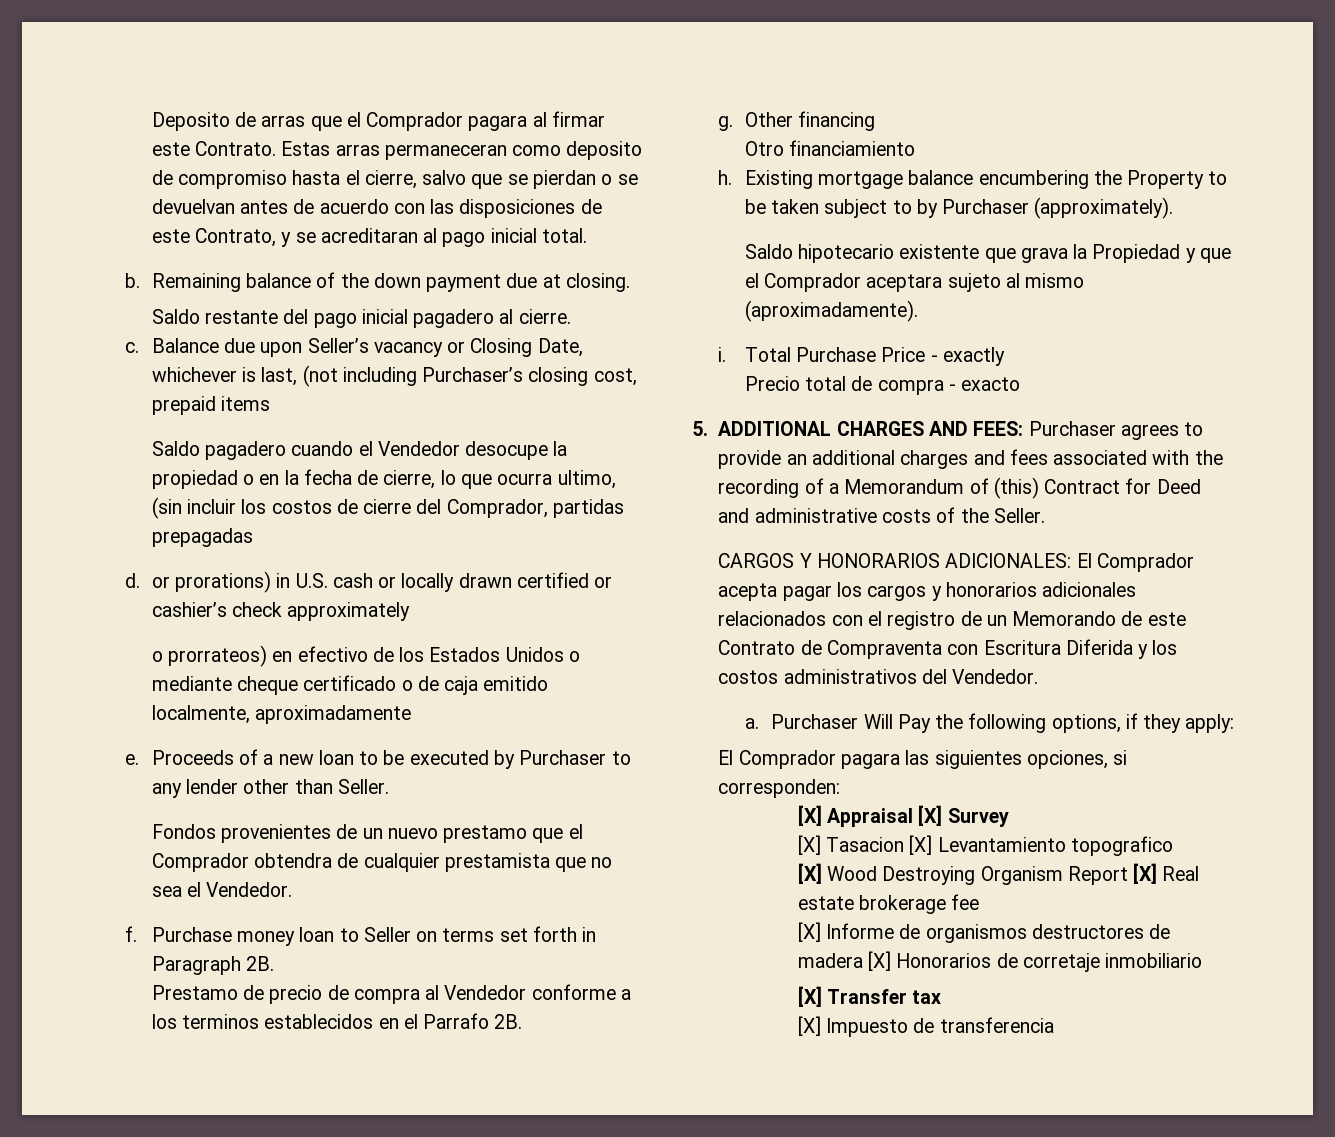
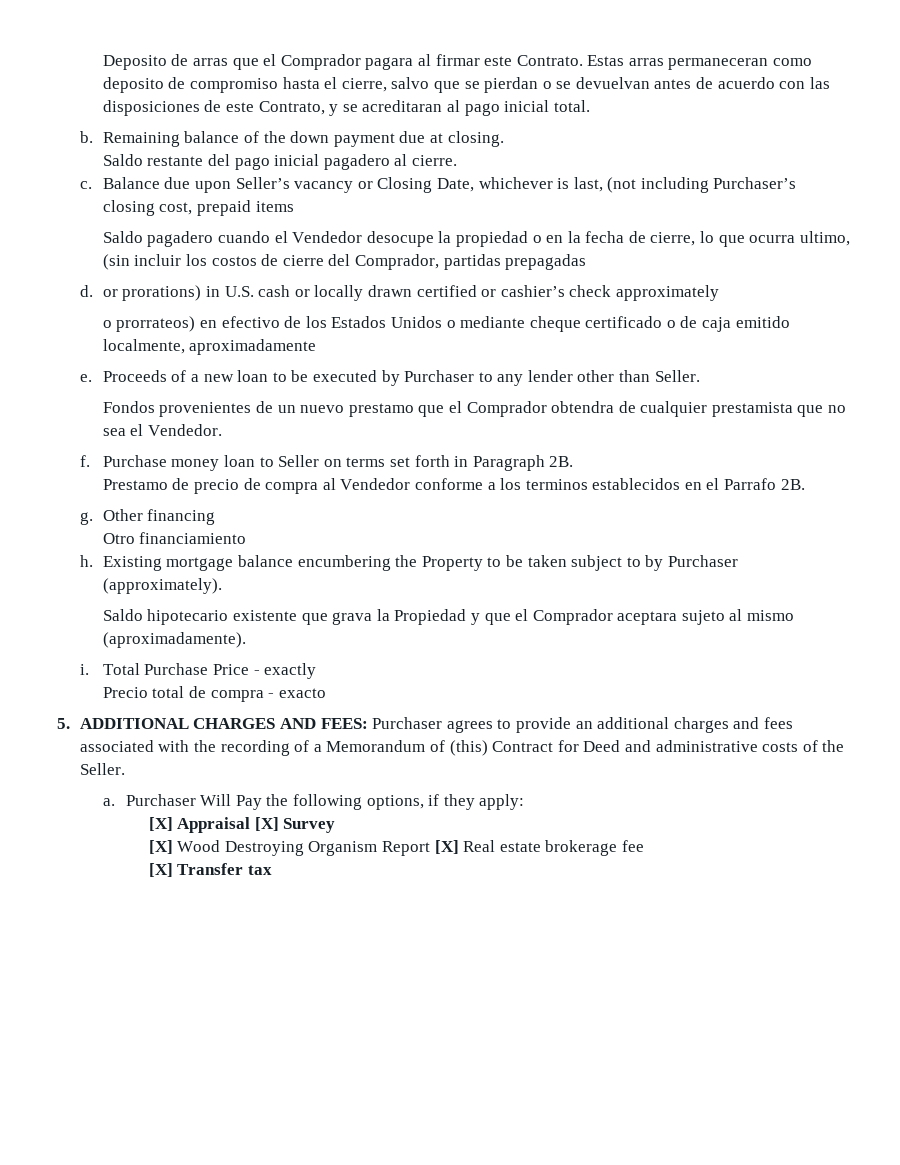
[718,553,1194,572] [718,582,1137,601] [718,611,1186,630] [718,639,1178,659] [718,669,1039,684] // CARGOS Y HONORARIOS ADICIONALES: El Comprador acepta pagar los cargos y honorarios adicionales relacionados con el registro de un Memorando de este Contrato de Compraventa con Escritura Diferida y los costos administrativos del Vendedor. -> (125, 769) none
[718,750,1128,769] [718,779,841,798] // El Comprador pagara las siguientes opciones, si corresponden: -> (525, 802) none
[797,835,1173,856] // [X] Tasacion [X] Levantamiento topografico -> (336, 825) none
[797,922,1171,943] [797,951,1203,972] // [X] Informe de organismos destructores de madera [X] Honorarios de corretaje inmobiliario -> (644, 846) none
[797,1016,1054,1037] // [X] Impuesto de transferencia -> (272, 870) none

